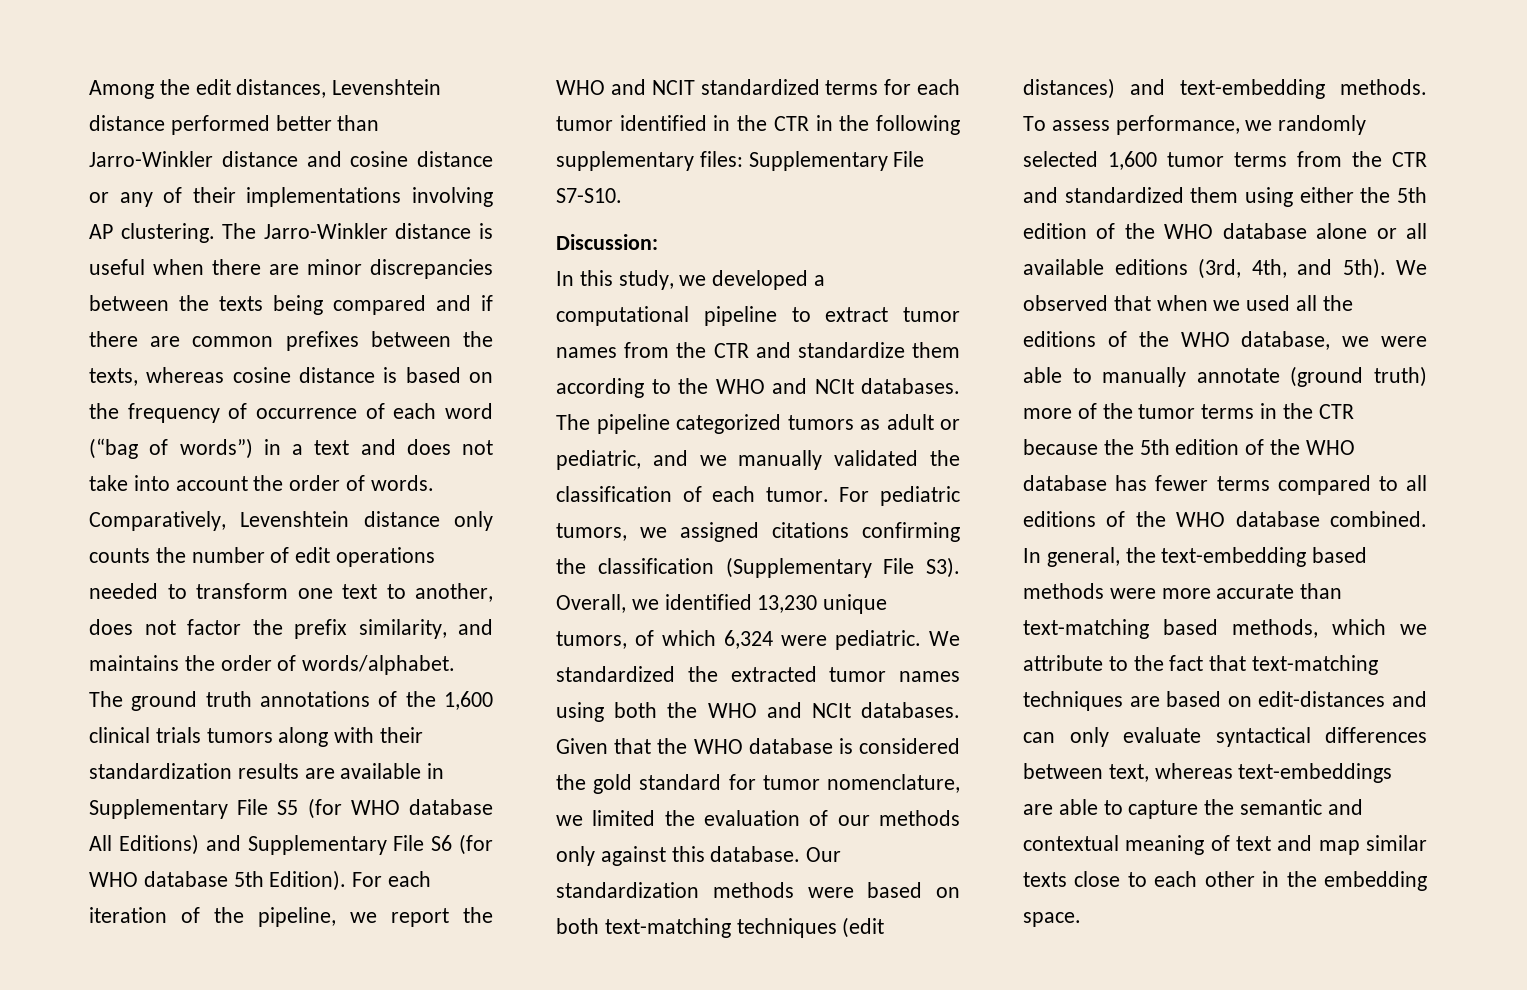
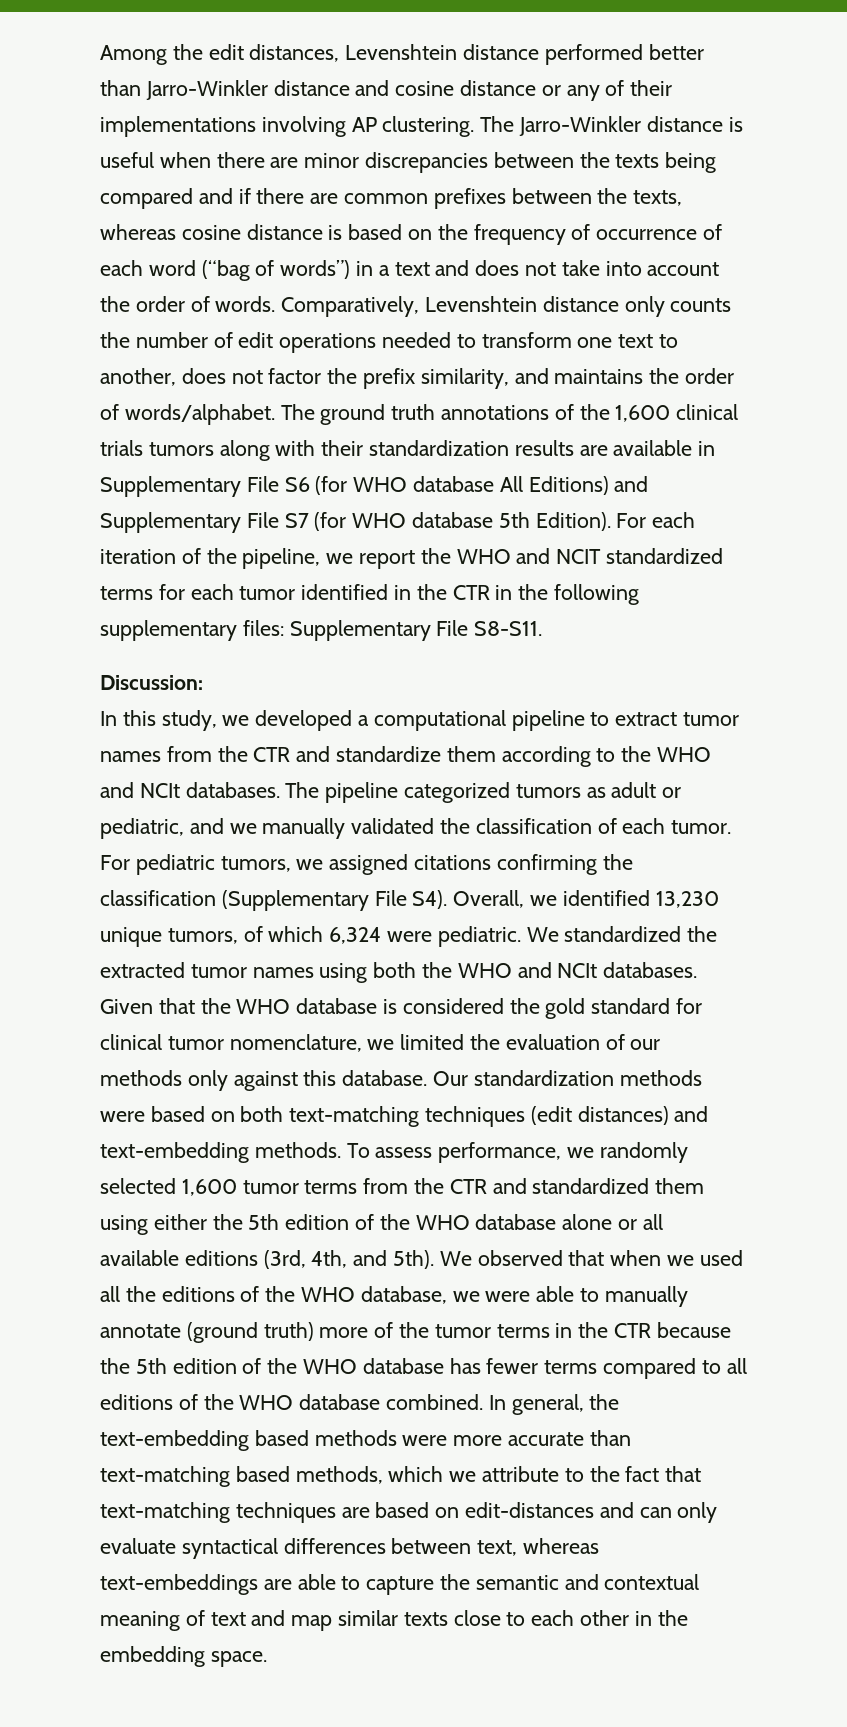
[277,800,299,815] S5 -> [284,477,310,492] S6
[431,835,453,851] S6 -> [284,513,309,528] S7
[556,188,622,203] S7-S10. -> [474,621,543,636] S8-S11.
[926,557,960,578] S3). -> [412,890,448,909] S4).
(756, 782) none -> [100,1034,162,1050] clinical

